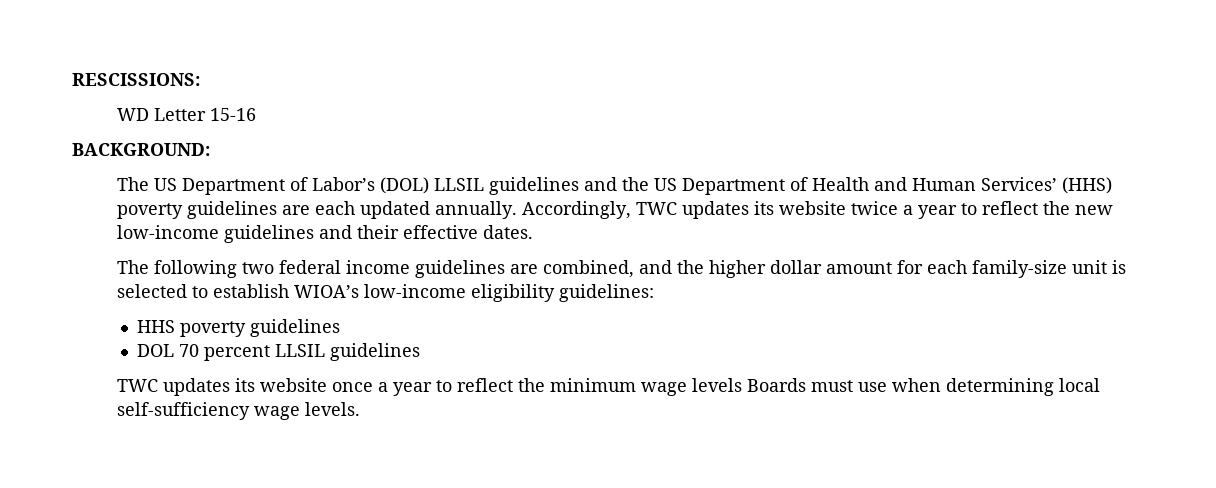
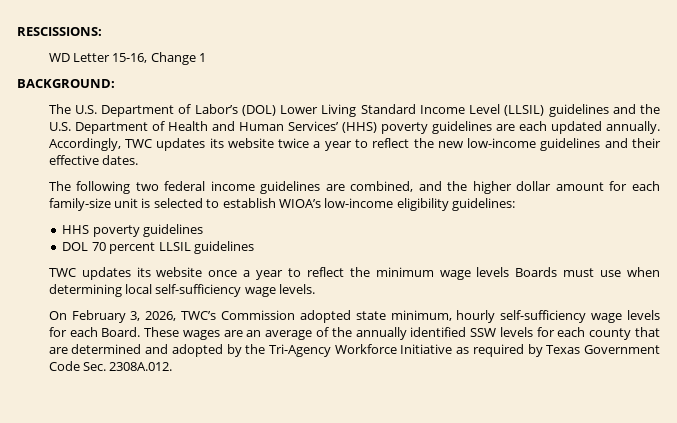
[210,108,257,121] 15-16 -> [112,52,207,65] 15-16, Change 1
[154,178,178,191] US -> [74,105,97,114] U.S.
[434,178,485,191] LLSIL -> [280,104,545,117] Lower Living Standard Income Level (LLSIL)
[654,178,678,191] US -> [48,122,71,131] U.S.
(361, 409) none -> [48,310,660,323] [48,327,661,340] [48,344,660,357] [48,361,173,371] // On February 3, 2026, TWC’s Commission adopted state minimum, hourly self-sufficiency wage levels for each Board. These wages are an average of the annually identified SSW levels for each county that are determined and adopted by the Tri-Agency Workforce Initiative as required by Texas Government Code Sec. 2308A.012.

